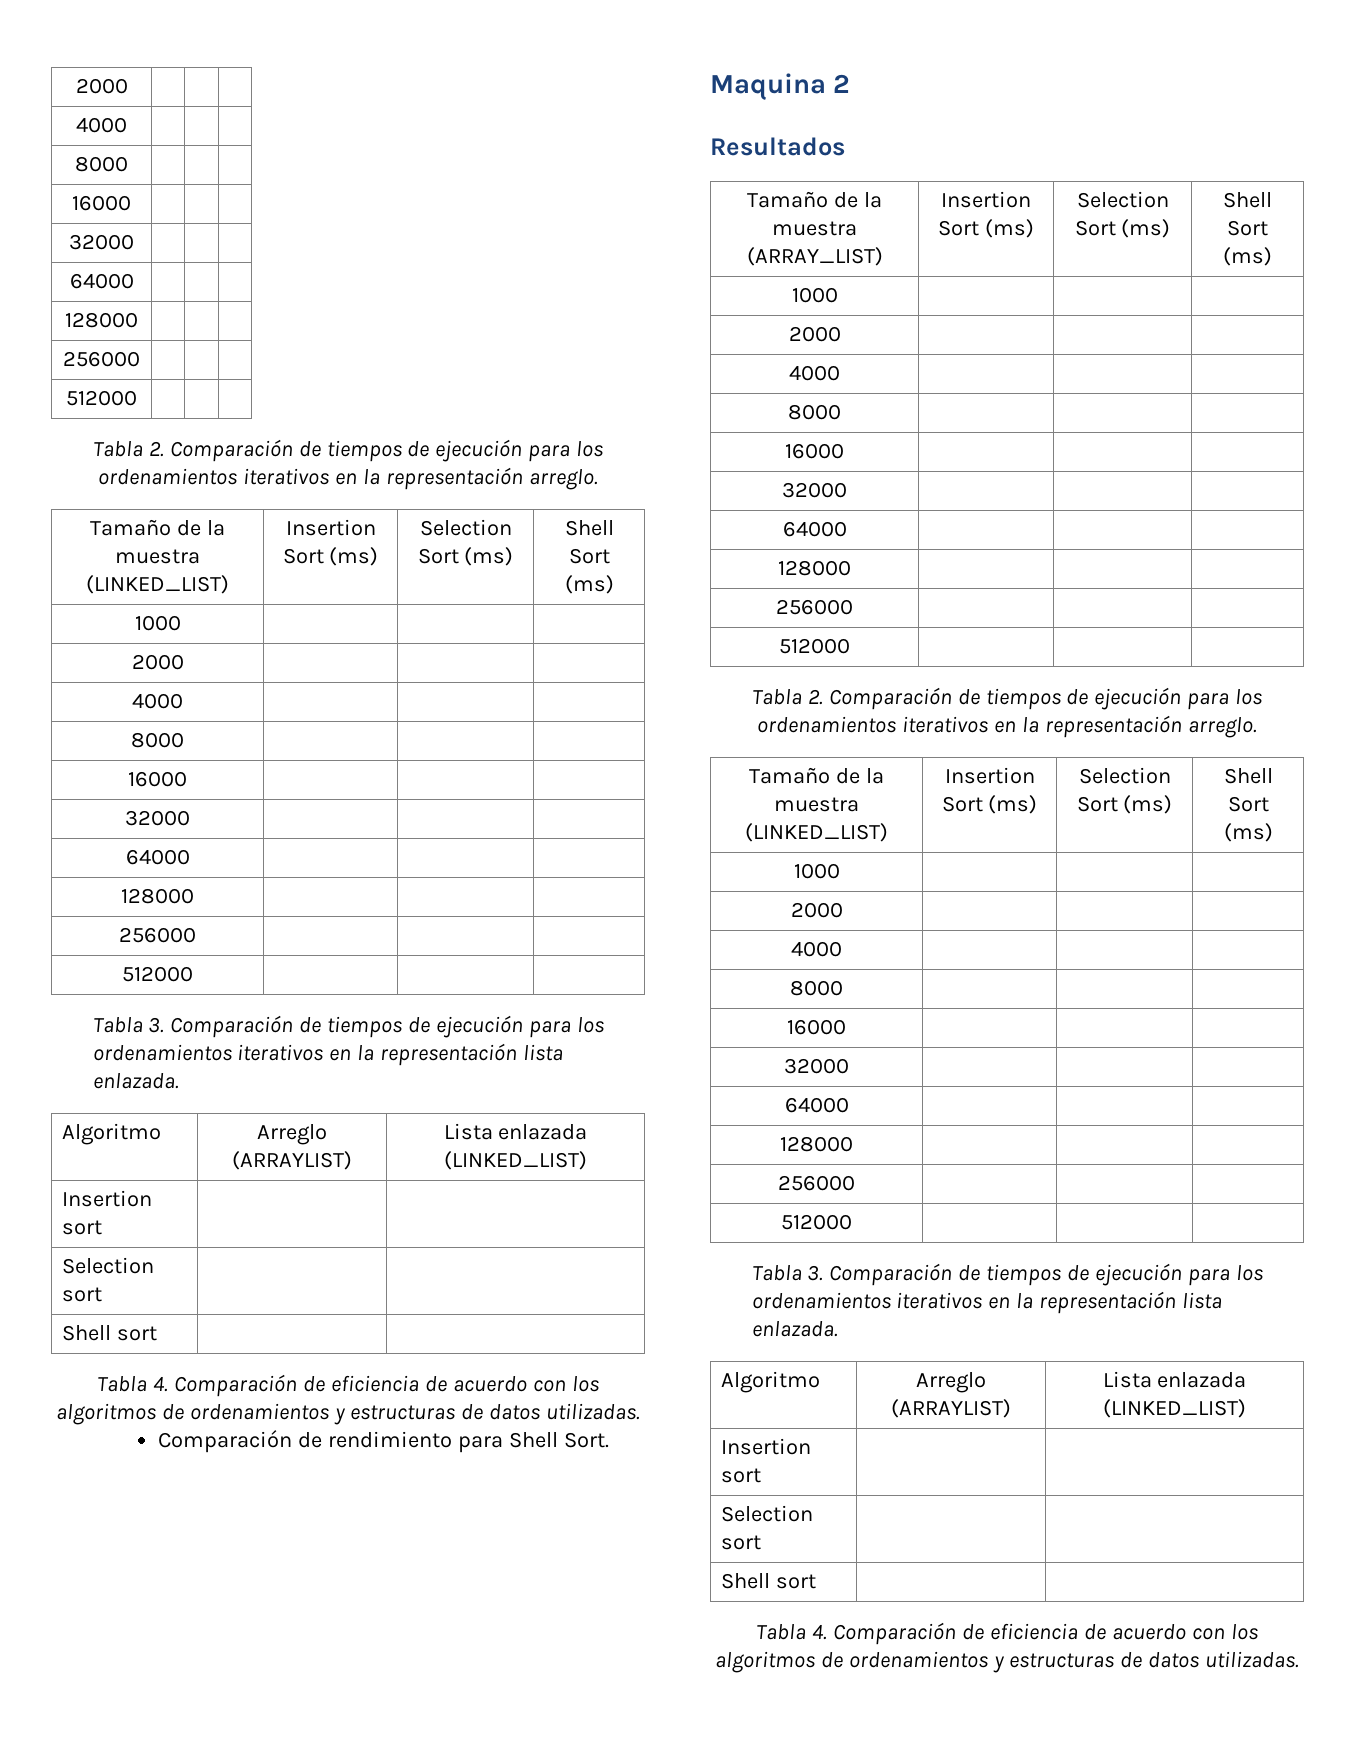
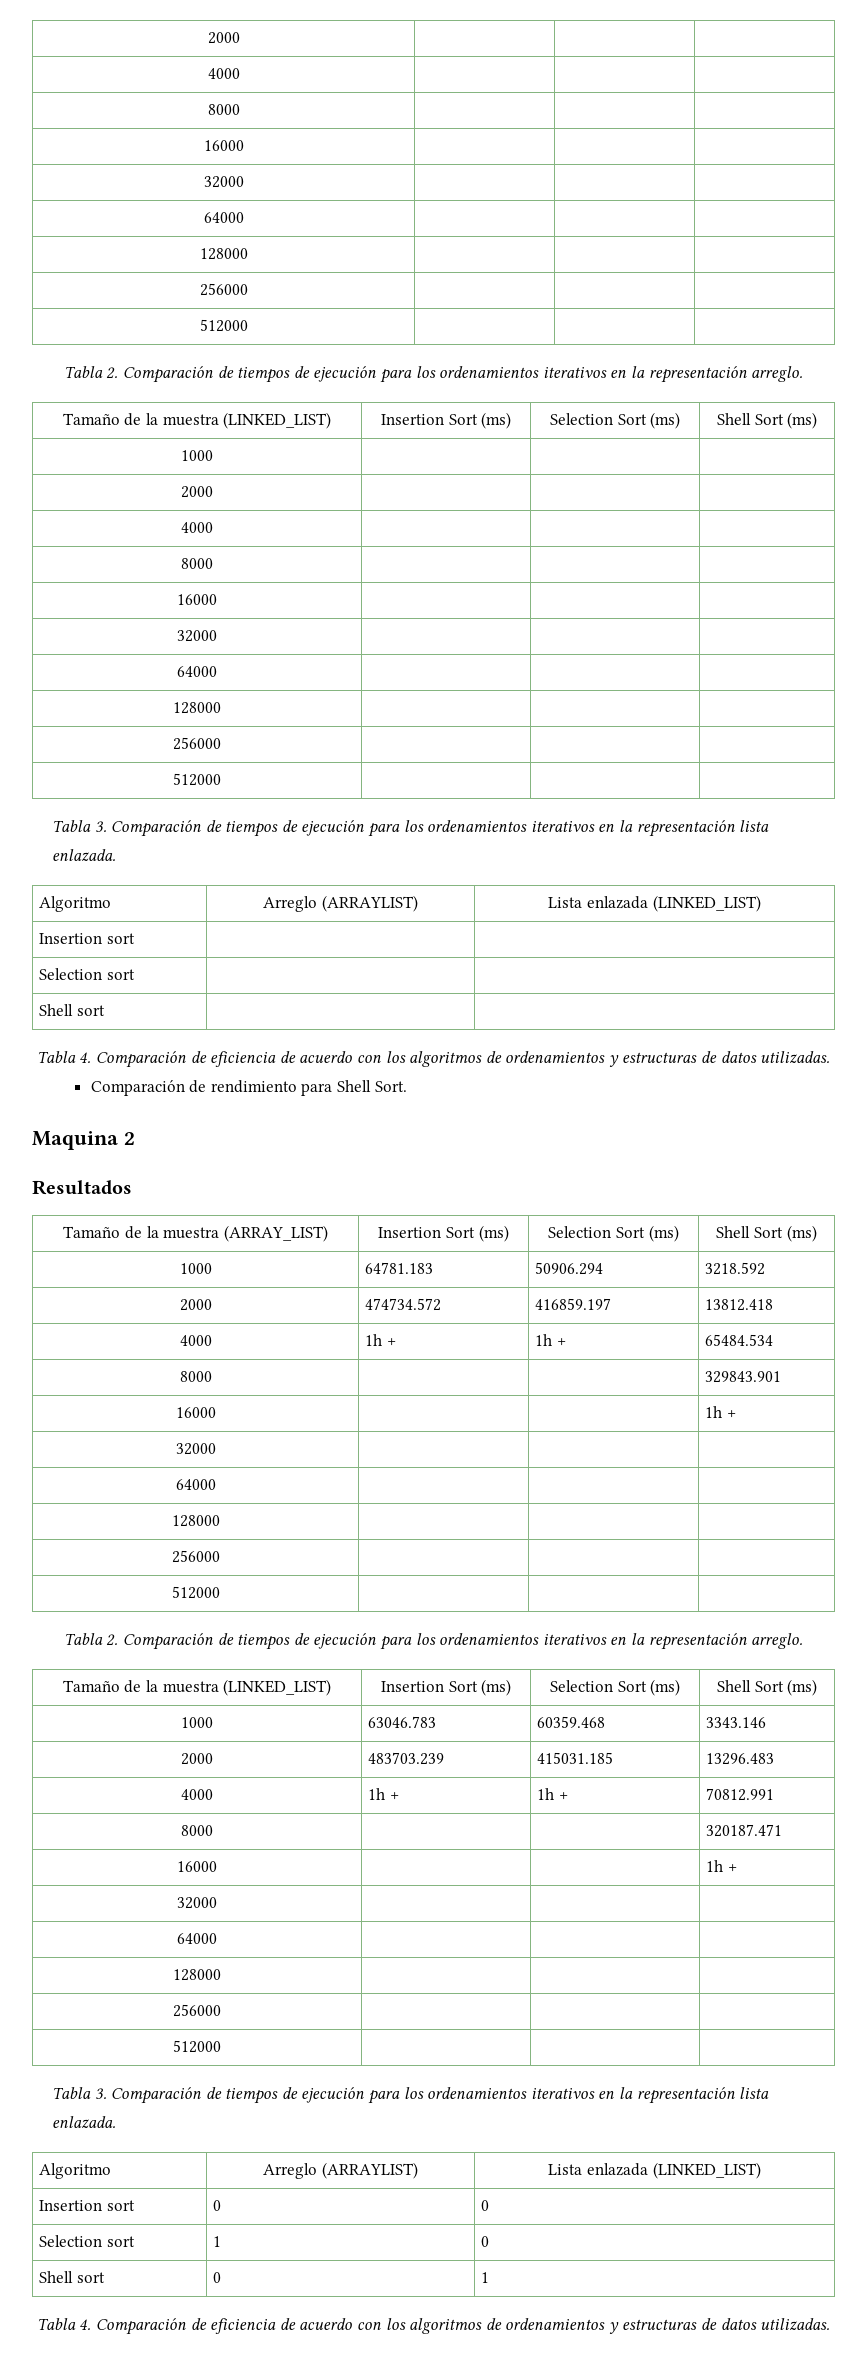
[788,326,841,342] [789,365,840,381] [788,404,841,420] [785,443,844,459] | | // 2000 | | | // 4000 | | | // 8000 | | | // 16000 | | | -> [365,1262,434,1274] [535,1262,604,1275] [705,1262,766,1275] [179,1299,212,1311] [365,1298,442,1311] [535,1298,612,1310] [705,1299,774,1311] [179,1335,212,1346] [365,1334,396,1346] [535,1334,566,1346] [705,1334,774,1346] [179,1371,212,1382] [705,1371,782,1383] [175,1407,216,1418] [705,1406,736,1418] 64781.183 | 50906.294 | 3218.592 // 2000 | 474734.572 | 416859.197 | 13812.418 // 4000 | 1h + | 1h + | 65484.534 // 8000 | | | 329843.901 // 16000 | | | 1h +
[790,902,843,918] [791,941,842,957] [790,980,843,996] [787,1019,846,1035] | | // 2000 | | | // 4000 | | | // 8000 | | | // 16000 | | | -> [368,1716,437,1728] [537,1716,606,1728] [706,1717,767,1728] [181,1753,213,1765] [368,1752,445,1765] [537,1752,614,1764] [706,1753,775,1765] [181,1789,213,1800] [368,1788,399,1800] [537,1788,568,1800] [706,1788,775,1801] [181,1825,213,1836] [706,1824,783,1837] [177,1861,217,1872] [706,1860,737,1872] 63046.783 | 60359.468 | 3343.146 // 2000 | 483703.239 | 415031.185 | 13296.483 // 4000 | 1h + | 1h + | 70812.991 // 8000 | | | 320187.471 // 16000 | | | 1h +
[721,1505,814,1522] [721,1535,762,1550] [721,1573,817,1589] | // Selection sort | | // Shell sort | | -> [213,2200,222,2211] [481,2200,490,2211] [39,2235,135,2247] [213,2236,222,2247] [481,2236,490,2247] [39,2271,105,2283] [213,2272,222,2283] [481,2272,490,2283] 0 | 0 // Selection sort | 1 | 0 // Shell sort | 0 | 1

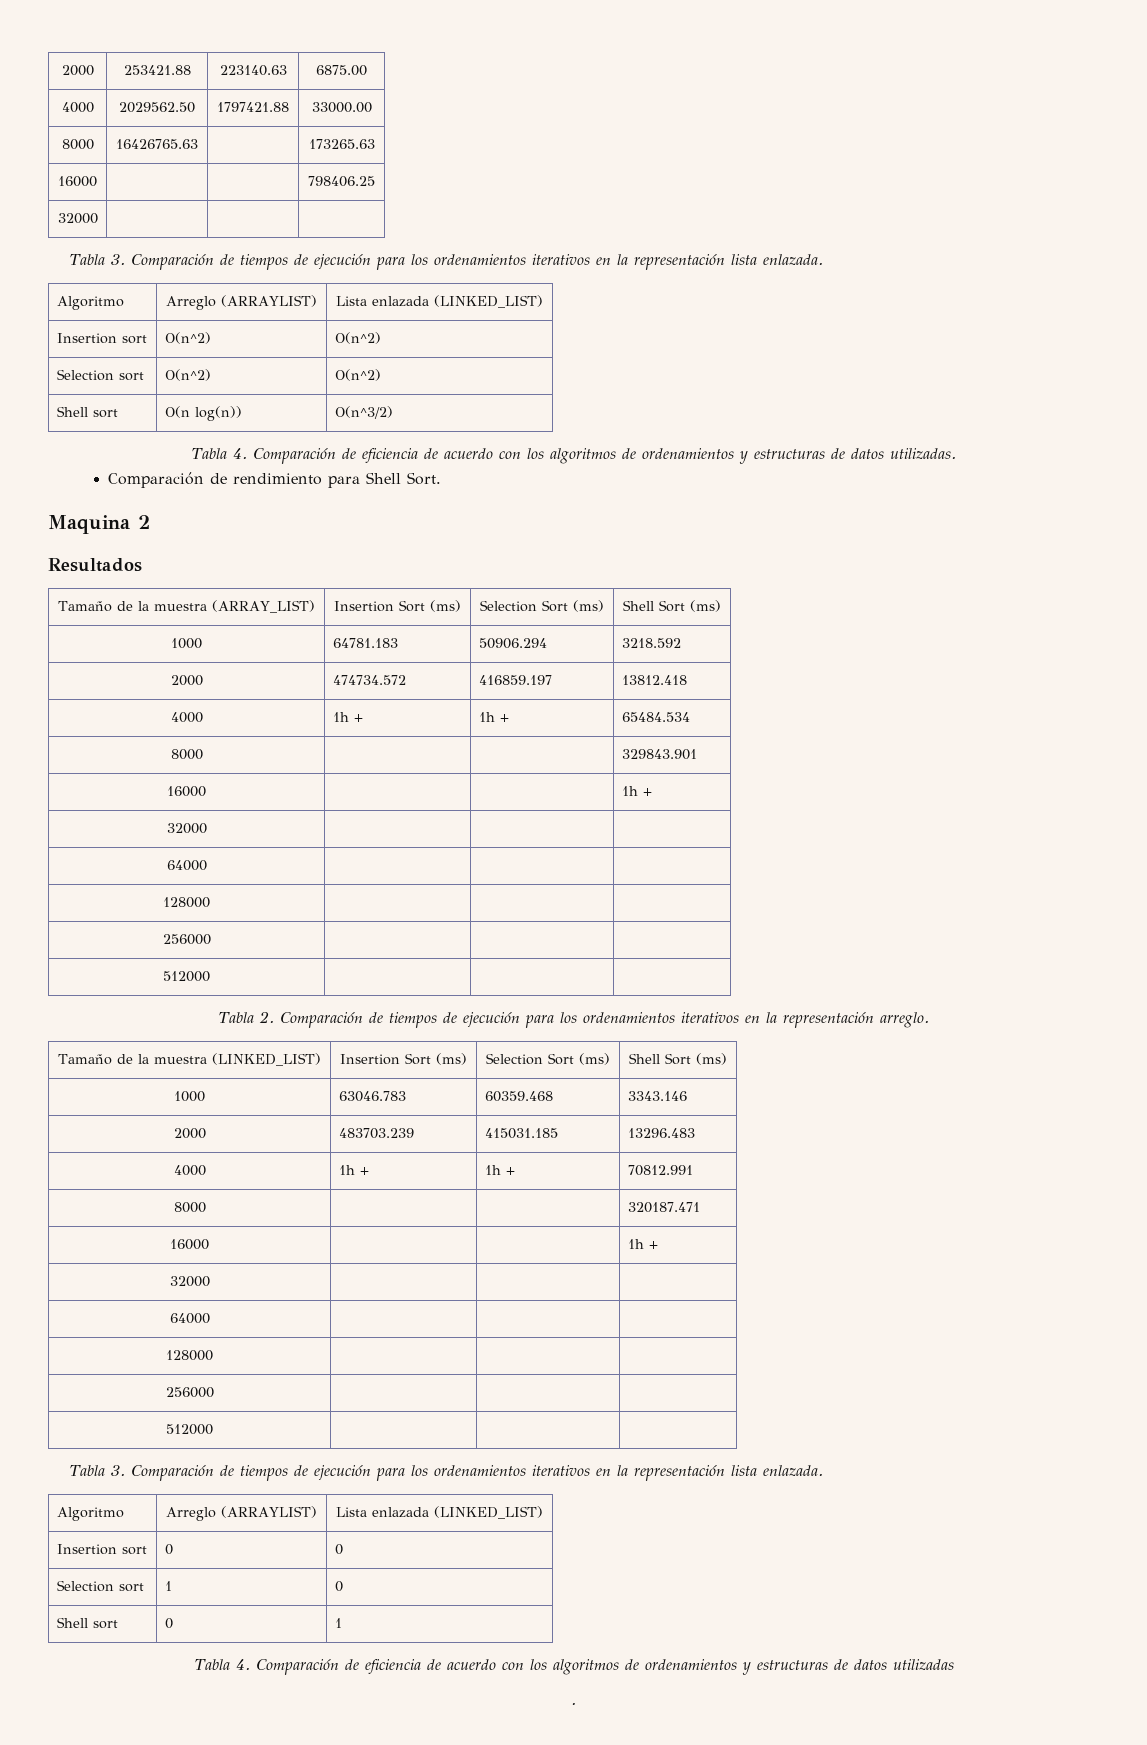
[207,32,240,44] [207,68,240,79] [207,104,240,115] [203,140,244,151] [203,176,244,188] [203,212,244,223] [199,248,248,260] [199,283,248,296] [199,319,248,332] [63,366,804,383] [62,412,332,429] [380,412,512,429] [549,412,681,429] [716,412,818,429] [181,450,213,461] [181,486,213,498] [181,522,213,533] [181,558,213,569] [177,594,217,605] [177,630,217,642] [177,666,217,677] [173,702,221,714] [173,737,221,750] [173,773,221,786] 2000 | | | // 4000 | | | // 8000 | | | // 16000 | | | // 32000 | | | // 64000 | | | // 128000 | | | // 256000 | | | // 512000 | | | // Tabla 2. Comparación de tiempos de ejecución para los ordenamientos iterativos en la representación arreglo. // Tamaño de la muestra (LINKED_LIST) | Insertion Sort (ms) | Selection Sort (ms) | Shell Sort (ms) // 1000 | | | // 2000 | | | // 4000 | | | // 8000 | | | // 16000 | | | // 32000 | | | // 64000 | | | // 128000 | | | // 256000 | | | // 512000 | | | -> [61,65,94,76] [123,65,191,75] [219,65,287,76] [316,65,367,76] [61,102,94,113] [119,102,195,113] [217,102,289,112] [311,102,372,113] [61,139,94,150] [116,139,198,149] [308,139,375,149] [58,176,97,187] [308,176,375,187] [57,213,98,224] 2000 | 253421.88 | 223140.63 | 6875.00 // 4000 | 2029562.50 | 1797421.88 | 33000.00 // 8000 | 16426765.63 | | 173265.63 // 16000 | | | 798406.25 // 32000 | | |
[39,968,135,980] [39,1004,105,1016] | // Selection sort | | // Shell sort | | -> [164,332,211,344] [334,332,381,344] [56,369,144,381] [164,369,211,381] [334,369,381,381] [56,406,118,418] [164,406,242,421] [334,406,393,419] O(n^2) | O(n^2) // Selection sort | O(n^2) | O(n^2) // Shell sort | O(n log(n)) | O(n^3/2)
[760,2318,831,2330] utilizadas. -> [892,1659,954,1670] [571,1702,576,1705] utilizadas // .

